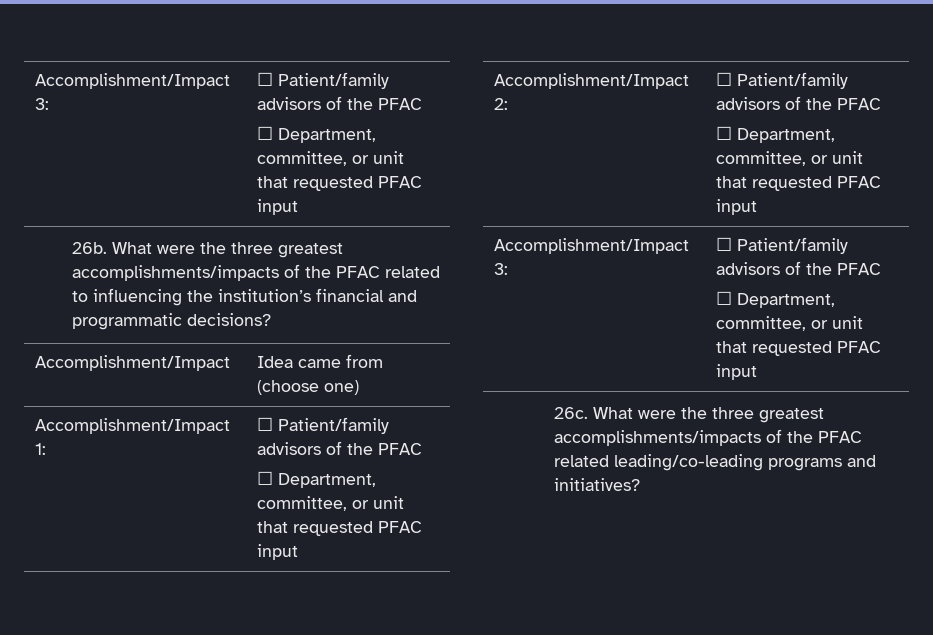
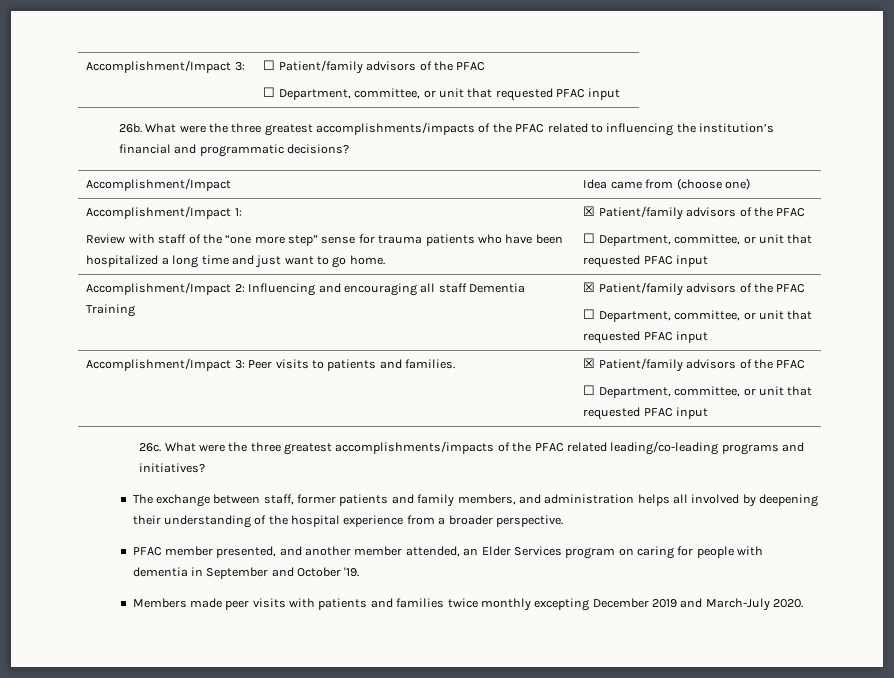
[257,417,274,431] | ☐ -> [86,234,563,246] [86,255,385,268] [583,206,596,216] // Review with staff of the “one more step” sense for trauma patients who have been hospitalized a long time and just want to go home. | ☒
[716,72,733,86] | ☐ -> [248,283,526,296] [86,304,136,317] [583,282,596,292] Influencing and encouraging all staff Dementia Training | ☒
[716,237,733,251] | ☐ -> [248,359,456,371] [583,358,596,368] Peer visits to patients and families. | ☒
(641, 484) none -> [132,494,819,507] [132,515,563,528] [132,546,764,559] [132,567,360,579] [132,598,804,611] // The exchange between staff, former patients and family members, and administration helps all involved by deepening their understanding of the hospital experience from a broader perspective. // PFAC member presented, and another member attended, an Elder Services program on caring for people with dementia in September and October '19. // Members made peer visits with patients and families twice monthly excepting December 2019 and March-July 2020.

